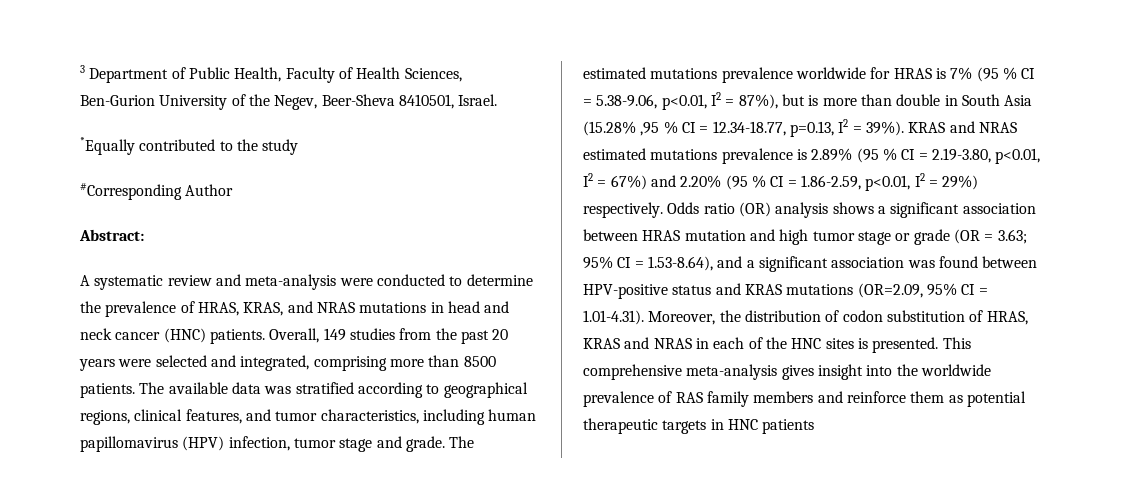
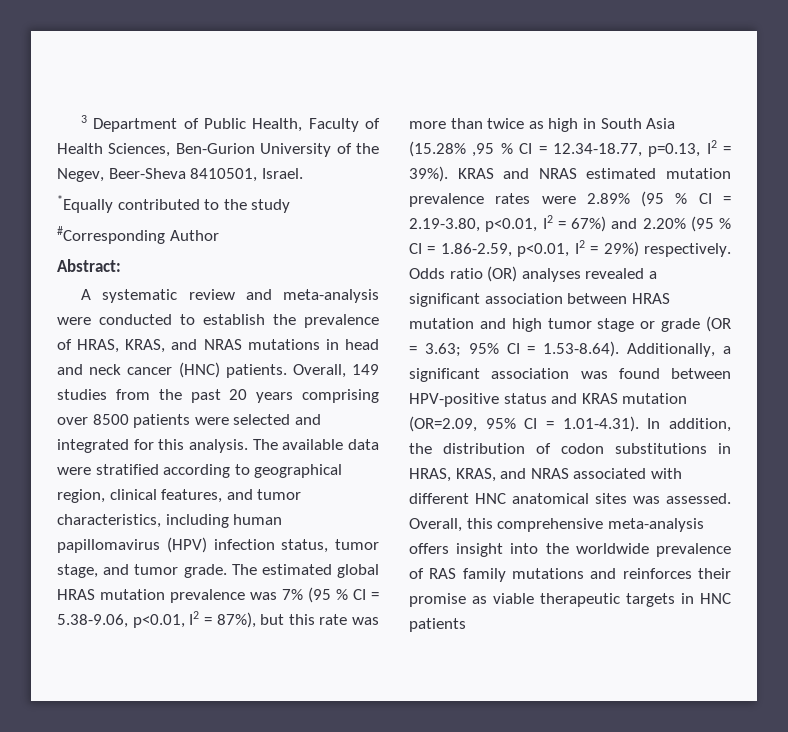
[466,274,533,286] determine -> [203,314,265,325] establish
[118,355,496,371] [80,383,135,398] were selected and integrated, comprising more than 8500 patients. -> [301,389,379,403] [57,414,321,428] [57,439,248,453] comprising over 8500 patients were selected and integrated for this analysis.
[264,386,292,394] was -> [57,467,91,475] were
[80,410,130,425] regions, -> [57,489,105,503] region,
[228,436,475,452] [583,67,946,83] infection, tumor stage and grade. The estimated mutations prevalence worldwide for HRAS is -> [213,539,379,553] [57,564,379,578] [57,589,277,603] infection status, tumor stage, and tumor grade. The estimated global HRAS mutation prevalence was
[808,94,941,106] is more than double -> [288,614,379,625] [409,118,579,132] this rate was more than twice as high
[650,148,807,164] mutations prevalence is -> [666,168,731,179] [409,193,576,207] mutation prevalence rates were
[775,202,874,218] analysis shows -> [521,268,645,282] analyses revealed
[647,256,743,271] 1.53-8.64), and -> [543,341,716,357] 1.53-8.64). Additionally,
[786,284,854,295] mutations -> [622,393,688,404] mutation
[648,311,716,325] Moreover, -> [647,418,731,432] In addition,
[886,310,1028,325] [583,337,971,353] substitution of HRAS, KRAS and NRAS in each of the HNC sites is presented. This -> [615,443,731,454] [409,468,682,482] [409,493,731,504] [409,518,493,532] substitutions in HRAS, KRAS, and NRAS associated with different HNC anatomical sites was assessed. Overall, this
[781,365,814,380] gives -> [409,543,449,554] offers
[753,391,1026,407] members and reinforce them as potential -> [512,568,731,579] [409,593,534,607] mutations and reinforces their promise as viable

